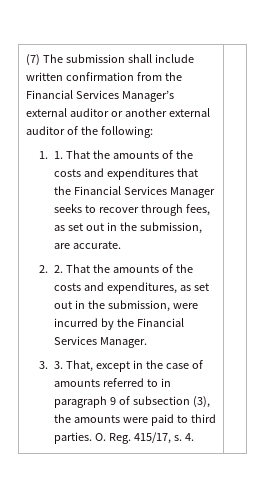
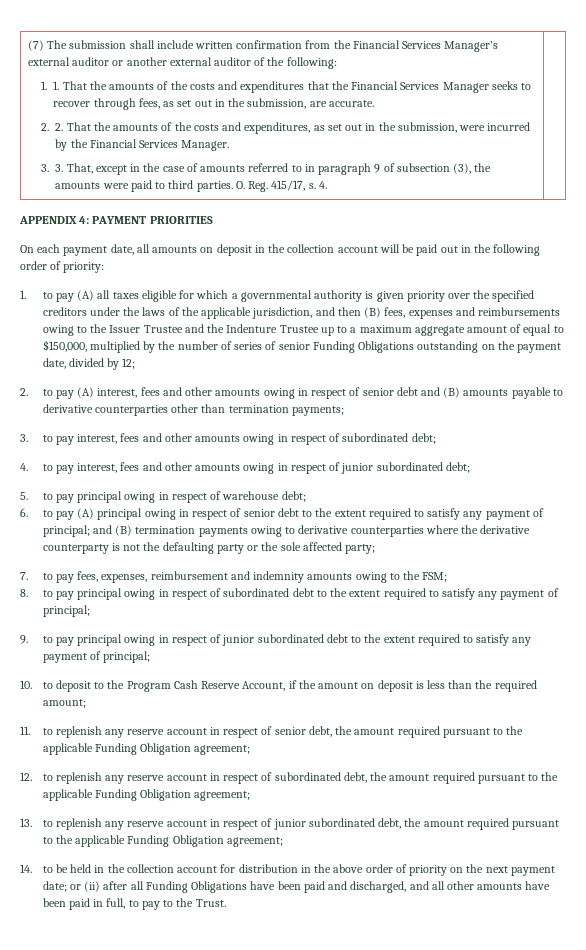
(194, 437) none -> [19,216,213,224] [20,244,541,256] [20,261,105,273] [20,290,535,302] [42,307,561,319] [42,324,564,336] [42,340,562,353] [42,358,136,370] [20,387,563,399] [42,404,344,416] [20,433,436,445] [20,462,470,474] [20,491,306,503] [20,508,544,520] [42,525,531,537] [42,542,376,554] [20,571,448,583] [20,588,559,600] [42,605,90,617] [20,634,532,646] [42,651,151,663] [20,680,537,692] [42,699,86,708] [20,726,524,738] [42,743,251,755] [20,772,559,784] [42,789,251,801] [20,818,560,830] [42,835,283,847] [20,864,555,876] [42,881,551,893] [42,898,226,910] // APPENDIX 4: PAYMENT PRIORITIES // On each payment date, all amounts on deposit in the collection account will be paid out in the following order of priority: // 1. to pay (A) all taxes eligible for which a governmental authority is given priority over the specified creditors under the laws of the applicable jurisdiction, and then (B) fees, expenses and reimbursements owing to the Issuer Trustee and the Indenture Trustee up to a maximum aggregate amount of equal to $150,000, multiplied by the number of series of senior Funding Obligations outstanding on the payment date, divided by 12; // 2. to pay (A) interest, fees and other amounts owing in respect of senior debt and (B) amounts payable to derivative counterparties other than termination payments; // 3. to pay interest, fees and other amounts owing in respect of subordinated debt; // 4. to pay interest, fees and other amounts owing in respect of junior subordinated debt; // 5. to pay principal owing in respect of warehouse debt; // 6. to pay (A) principal owing in respect of senior debt to the extent required to satisfy any payment of principal; and (B) termination payments owing to derivative counterparties where the derivative counterparty is not the defaulting party or the sole affected party; // 7. to pay fees, expenses, reimbursement and indemnity amounts owing to the FSM; // 8. to pay principal owing in respect of subordinated debt to the extent required to satisfy any payment of principal; // 9. to pay principal owing in respect of junior subordinated debt to the extent required to satisfy any payment of principal; // 10. to deposit to the Program Cash Reserve Account, if the amount on deposit is less than the required amount; // 11. to replenish any reserve account in respect of senior debt, the amount required pursuant to the applicable Funding Obligation agreement; // 12. to replenish any reserve account in respect of subordinated debt, the amount required pursuant to the applicable Funding Obligation agreement; // 13. to replenish any reserve account in respect of junior subordinated debt, the amount required pursuant to the applicable Funding Obligation agreement; // 14. to be held in the collection account for distribution in the above order of priority on the next payment date; or (ii) after all Funding Obligations have been paid and discharged, and all other amounts have been paid in full, to pay to the Trust.

